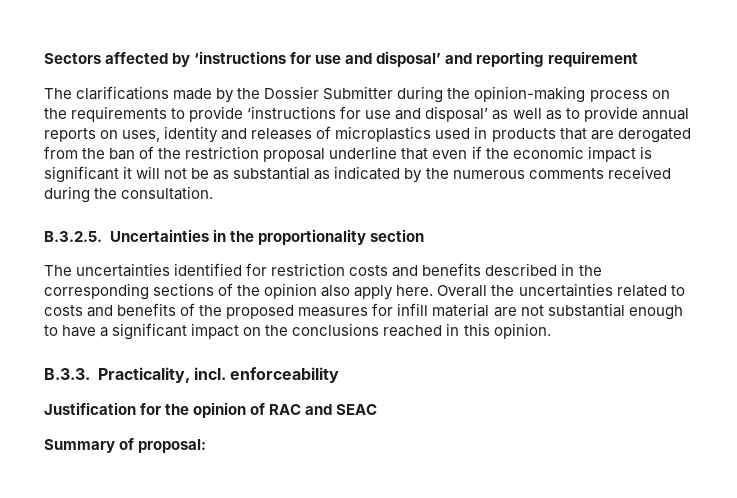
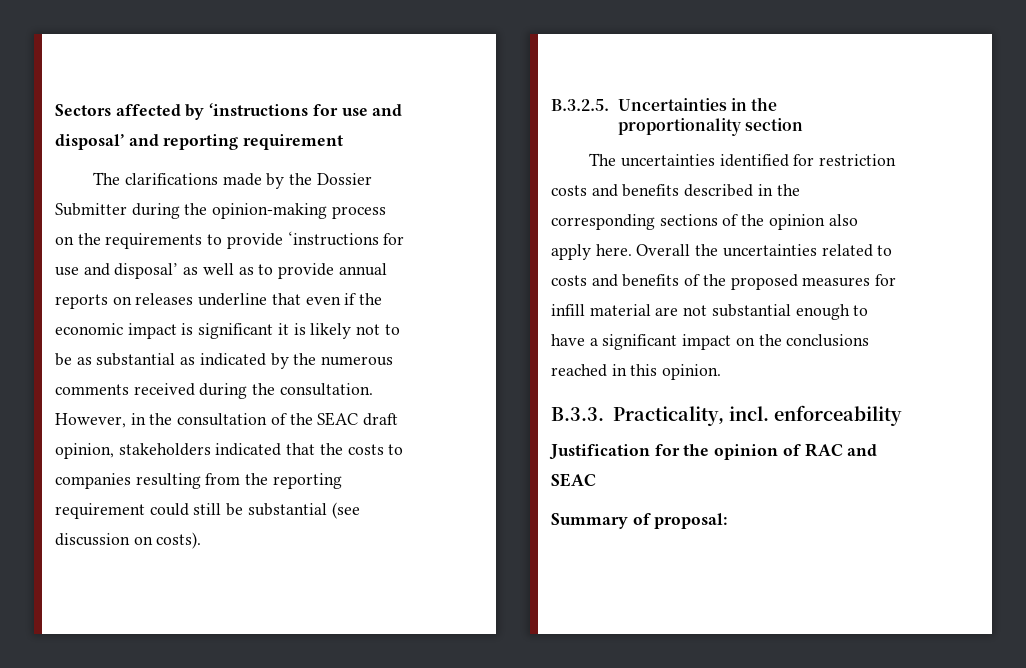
[122,126,691,143] [44,146,326,162] uses, identity and releases of microplastics used in products that are derogated from the ban of the restriction proposal -> [135,293,194,305] releases
[136,166,188,179] will not -> [293,323,400,339] is likely not to
(214, 193) none -> [55,412,399,428] [55,443,404,459] [55,473,342,489] [55,502,360,519] [55,532,202,549] However, in the consultation of the SEAC draft opinion, stakeholders indicated that the costs to companies resulting from the reporting requirement could still be substantial (see discussion on costs).

